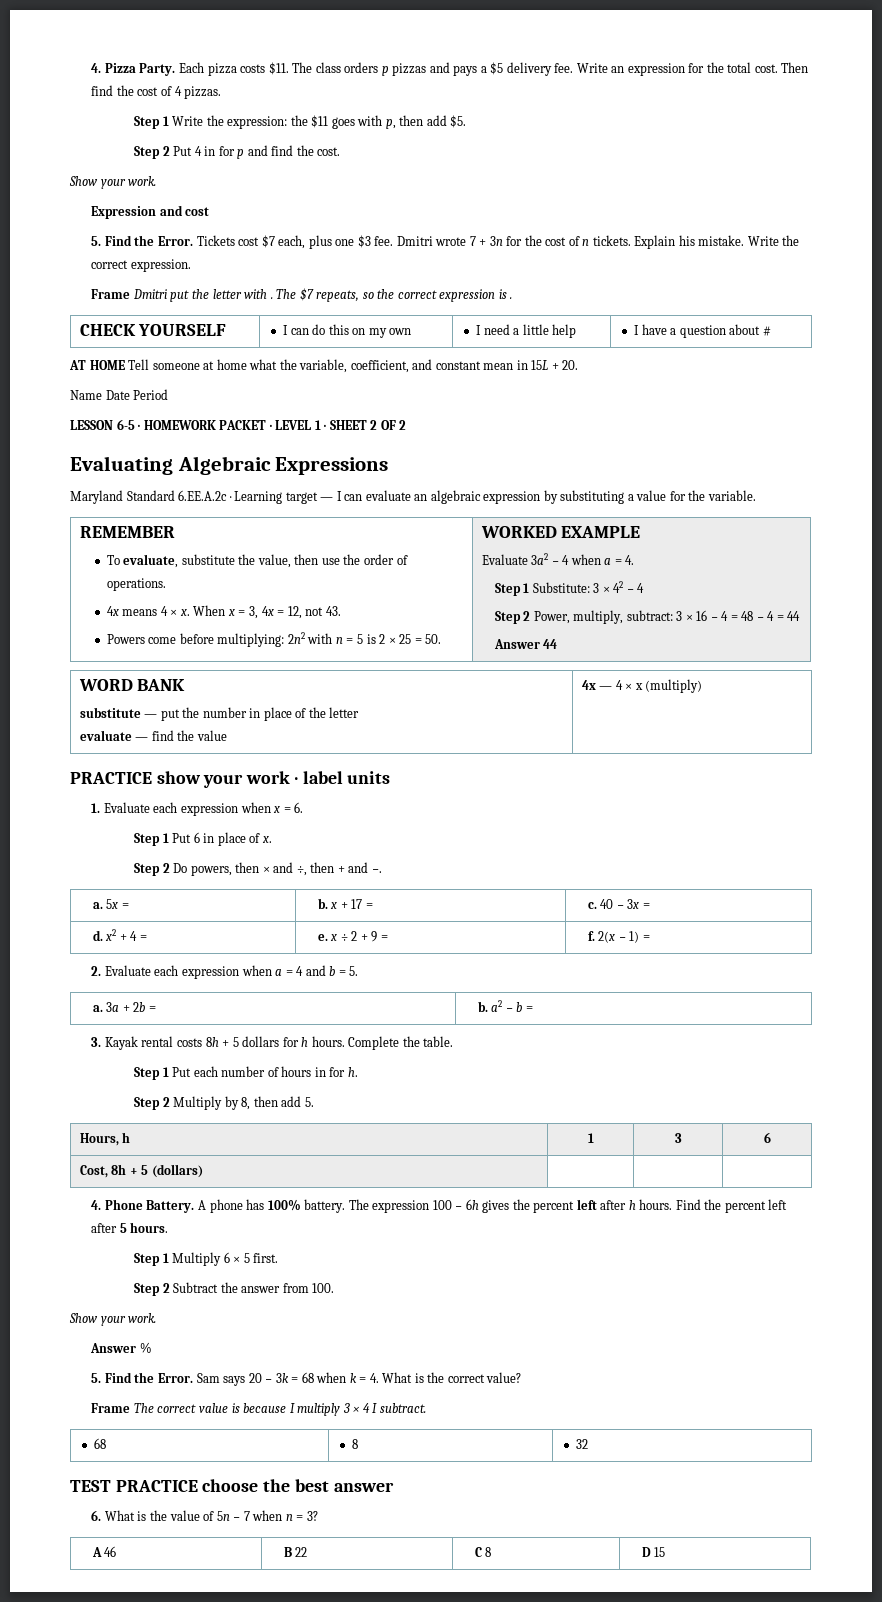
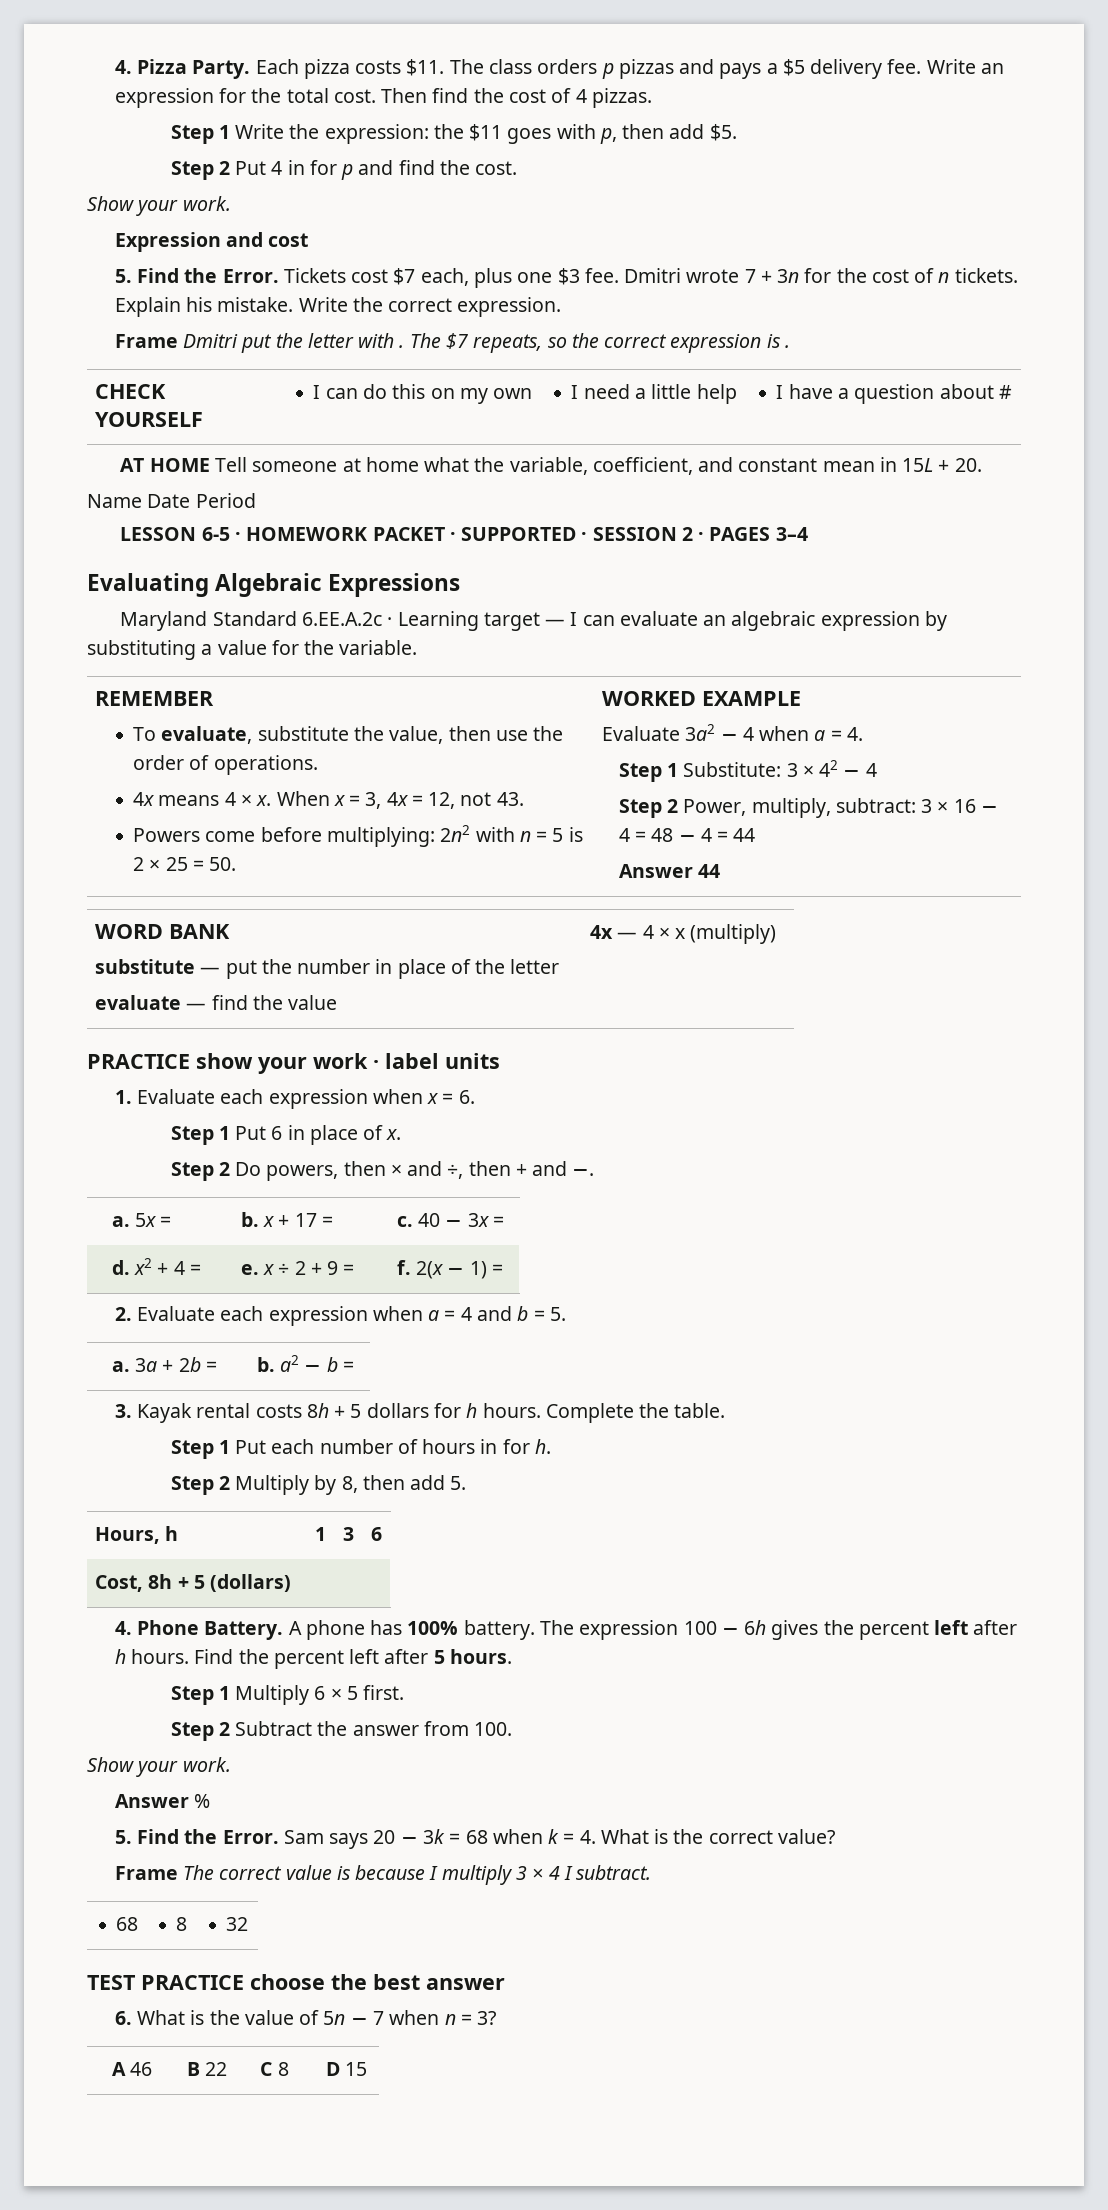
[275,420,407,430] LEVEL 1 · SHEET 2 OF 2 -> [461,527,808,541] SUPPORTED · SESSION 2 · PAGES 3–4

